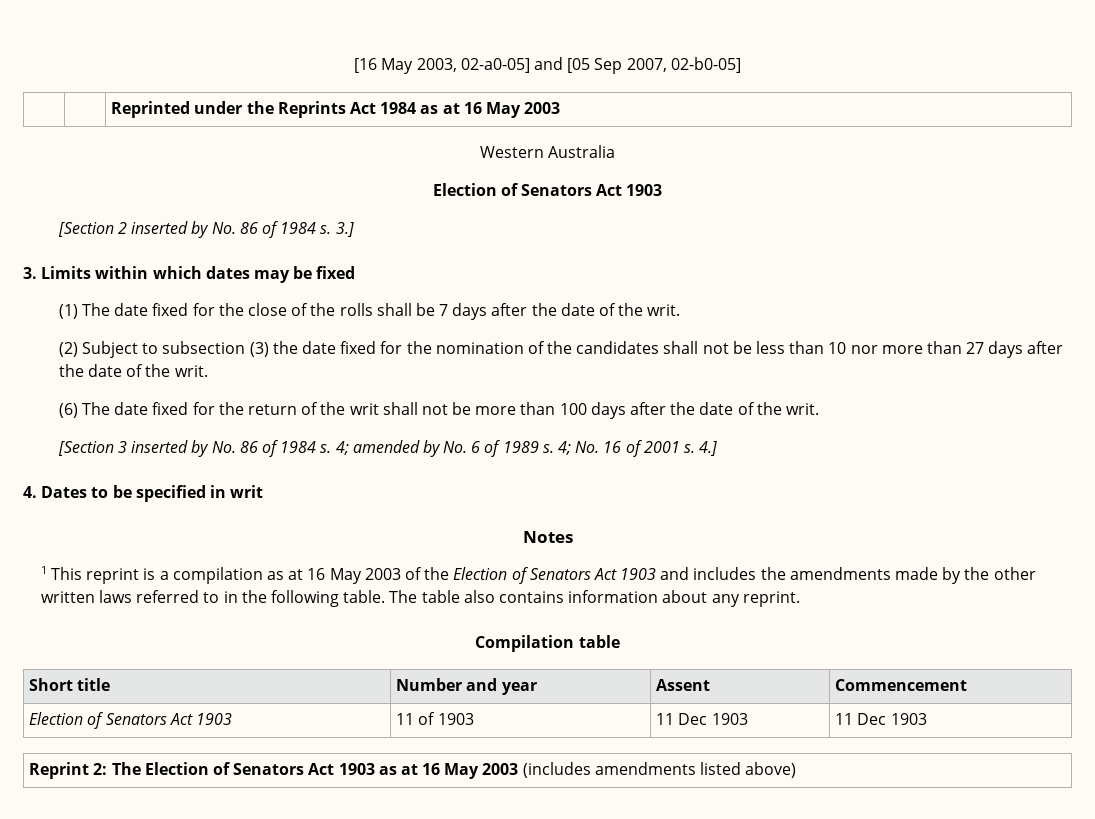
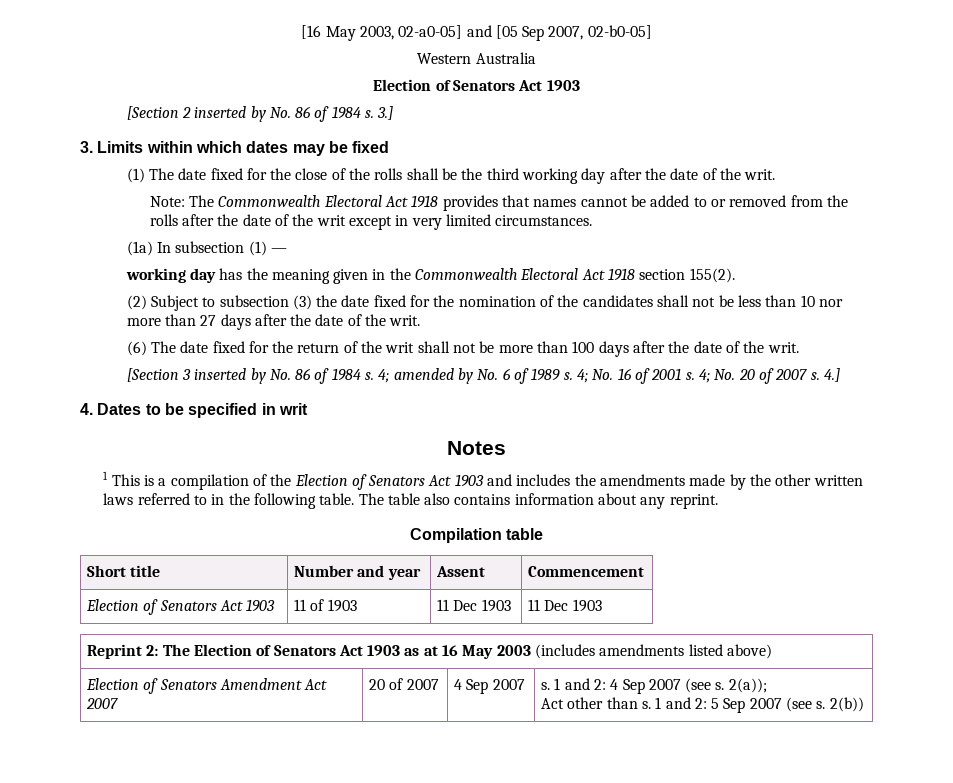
[111,101,561,118] // | | Reprinted under the Reprints Act 1984 as at 16 May 2003 -> (652, 32) none
[439,303,681,320] 7 days after the date of the writ. -> [461,168,776,184] [149,195,848,211] [149,214,593,230] [126,241,287,256] [125,268,735,284] the third working day after the date of the writ. // Note: The Commonwealth Electoral Act 1918 provides that names cannot be added to or removed from the rolls after the date of the writ except in very limited circumstances. // (1a) In subsection (1) — // working day has the meaning given in the Commonwealth Electoral Act 1918 section 155(2).
(695, 448) none -> [698,368,820,384] 4; No. 20 of 2007 s.
[86,568,140,584] reprint -> (140, 480) none
[267,568,401,584] as at 16 May 2003 -> (249, 482) none
(797, 770) none -> [85,678,328,694] [85,698,118,709] [368,678,439,690] [453,679,525,694] [540,678,767,694] [540,697,864,713] // Election of Senators Amendment Act 2007 | 20 of 2007 | 4 Sep 2007 | s. 1 and 2: 4 Sep 2007 (see s. 2(a)); // Act other than s. 1 and 2: 5 Sep 2007 (see s. 2(b))

